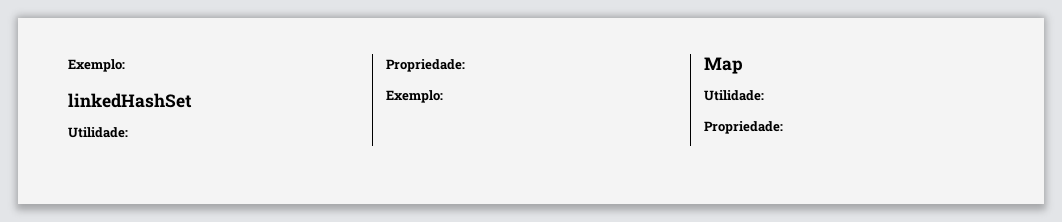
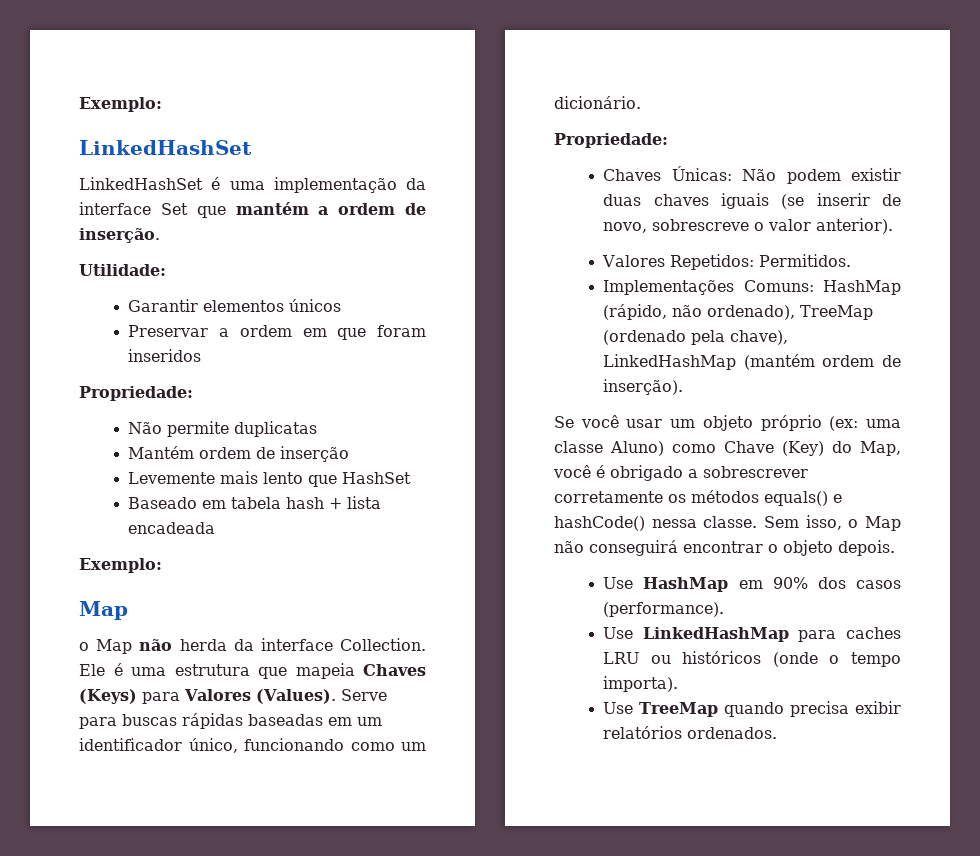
[68,59,125,72] [68,93,192,108] [68,127,128,138] [386,59,465,72] [386,90,443,103] [704,57,743,74] [704,90,764,101] [704,121,783,134] Exemplo: // linkedHashSet // Utilidade: // Propriedade: // Exemplo: // Map // Utilidade: // Propriedade: -> [79,97,162,112] [79,140,252,155] [79,177,426,193] [79,202,426,218] [79,228,160,243] [79,264,166,276] [128,299,342,312] [128,325,426,340] [128,349,202,362] [79,386,193,401] [128,421,318,437] [128,446,350,462] [128,471,412,487] [128,496,382,509] [128,522,216,534] [79,558,162,573] [79,601,128,620] [79,638,426,654] [79,663,426,679] [79,689,387,704] [79,713,382,729] [79,738,426,753] [554,96,641,109] [554,133,668,148] [603,166,901,184] [603,193,901,209] [603,218,894,234] [602,254,852,270] [603,280,901,295] [603,304,874,320] [603,330,789,345] [603,354,901,370] [603,379,684,395] [554,415,901,431] [554,441,901,456] [553,465,808,481] [554,490,842,506] [554,515,901,531] [554,540,895,556] [603,577,901,592] [603,602,725,617] [603,627,901,642] [603,651,901,667] [603,676,679,692] [603,701,901,717] [603,726,778,739] Exemplo: // LinkedHashSet // LinkedHashSet é uma implementação da interface Set que mantém a ordem de inserção. // Utilidade: // Garantir elementos únicos // Preservar a ordem em que foram inseridos // Propriedade: // Não permite duplicatas // Mantém ordem de inserção // Levemente mais lento que HashSet // Baseado em tabela hash + lista encadeada // Exemplo: // Map // o Map não herda da interface Collection. Ele é uma estrutura que mapeia Chaves (Keys) para Valores (Values). Serve para buscas rápidas baseadas em um identificador único, funcionando como um dicionário. // Propriedade: // Chaves Únicas: Não podem existir duas chaves iguais (se inserir de novo, sobrescreve o valor anterior). // Valores Repetidos: Permitidos. // Implementações Comuns: HashMap (rápido, não ordenado), TreeMap (ordenado pela chave), LinkedHashMap (mantém ordem de inserção). // Se você usar um objeto próprio (ex: uma classe Aluno) como Chave (Key) do Map, você é obrigado a sobrescrever corretamente os métodos equals() e hashCode() nessa classe. Sem isso, o Map não conseguirá encontrar o objeto depois. // Use HashMap em 90% dos casos (performance). // Use LinkedHashMap para caches LRU ou históricos (onde o tempo importa). // Use TreeMap quando precisa exibir relatórios ordenados.

